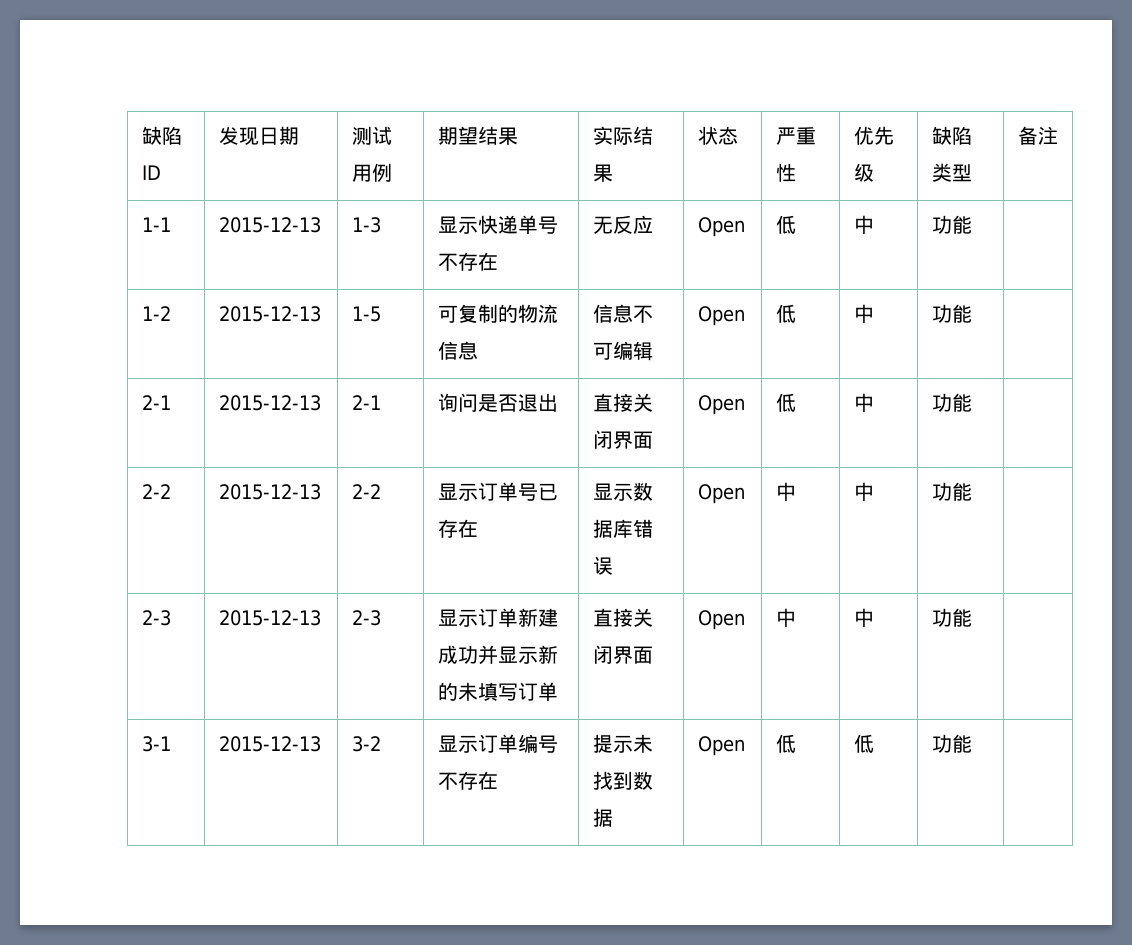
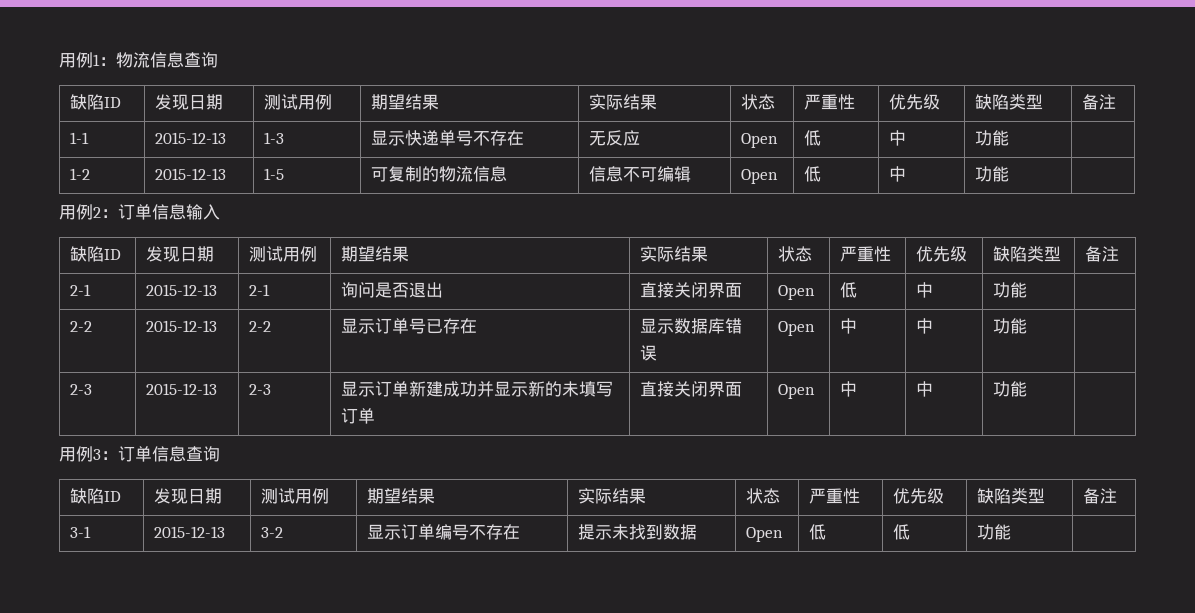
(141, 135) none -> [59,52,218,68] 用例1：物流信息查询 //
(972, 313) none -> [59,204,220,220] [70,246,122,262] [146,246,215,262] [249,246,318,262] [341,246,410,262] [640,246,709,262] [778,246,813,262] [840,246,892,262] [916,246,968,262] [993,246,1062,262] [1085,246,1120,262] // 用例2：订单信息输入 // 缺陷ID | 发现日期 | 测试用例 | 期望结果 | 实际结果 | 状态 | 严重性 | 优先级 | 缺陷类型 | 备注
(972, 617) none -> [59,446,220,462] [70,488,122,504] [154,488,223,504] [261,488,330,504] [367,488,436,504] [578,488,647,504] [746,488,781,504] [809,488,861,504] [893,488,945,504] [977,488,1046,504] [1083,488,1118,504] // 用例3：订单信息查询 // 缺陷ID | 发现日期 | 测试用例 | 期望结果 | 实际结果 | 状态 | 严重性 | 优先级 | 缺陷类型 | 备注

